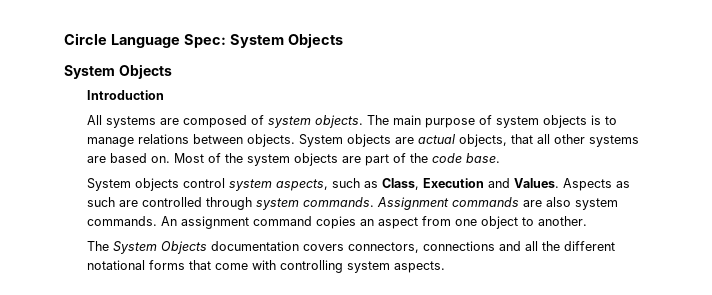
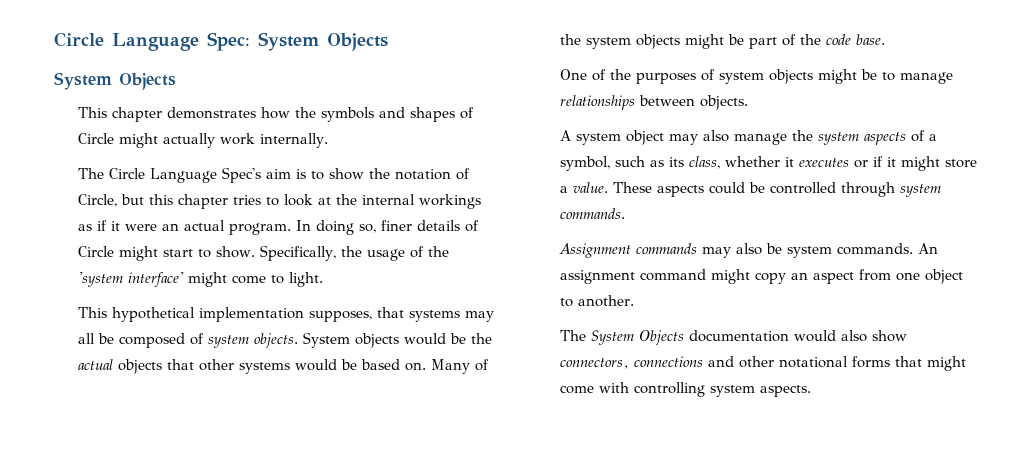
[87,90,165,100] [87,115,618,128] [87,134,640,147] [87,156,107,163] Introduction // All systems are composed of system objects. The main purpose of system objects is to manage relations between objects. System objects are actual objects, that all other systems are -> [77,107,474,122] [77,133,328,148] [77,167,470,183] [77,194,481,209] [77,220,479,235] [77,245,449,261] [77,272,323,287] [77,307,494,322] [77,332,492,348] [77,359,357,374] This chapter demonstrates how the symbols and shapes of Circle might actually work internally. // The Circle Language Spec's aim is to show the notation of Circle, but this chapter tries to look at the internal workings as if it were an actual program. In doing so, finer details of Circle might start to show. Specifically, the usage of the 'system interface' might come to light. // This hypothetical implementation supposes, that systems may all be composed of system objects. System objects would be the actual objects that other systems would be
[174,153,205,163] Most -> [430,359,470,374] Many
[342,156,362,163] are -> [684,34,744,49] might be
[87,178,631,191] [87,197,139,207] System objects control system aspects, such as Class, Execution and Values. Aspects as such are -> [559,69,953,84] [559,95,748,110] [559,130,937,145] [559,156,977,171] [559,182,765,197] One of the purposes of system objects might be to manage relationships between objects. // A system object may also manage the system aspects of a symbol, such as its class, whether it executes or if it might store a value. These aspects could be
(375, 202) none -> (625, 213) //
[523,197,572,207] are also -> [701,243,782,258] may also be
[316,216,357,229] copies -> [710,269,786,284] might copy
[303,241,616,253] covers connectors, connections and all the different -> [793,330,907,342] [559,356,774,369] would also show connectors, connections and other
(212, 265) none -> [926,356,966,371] might

